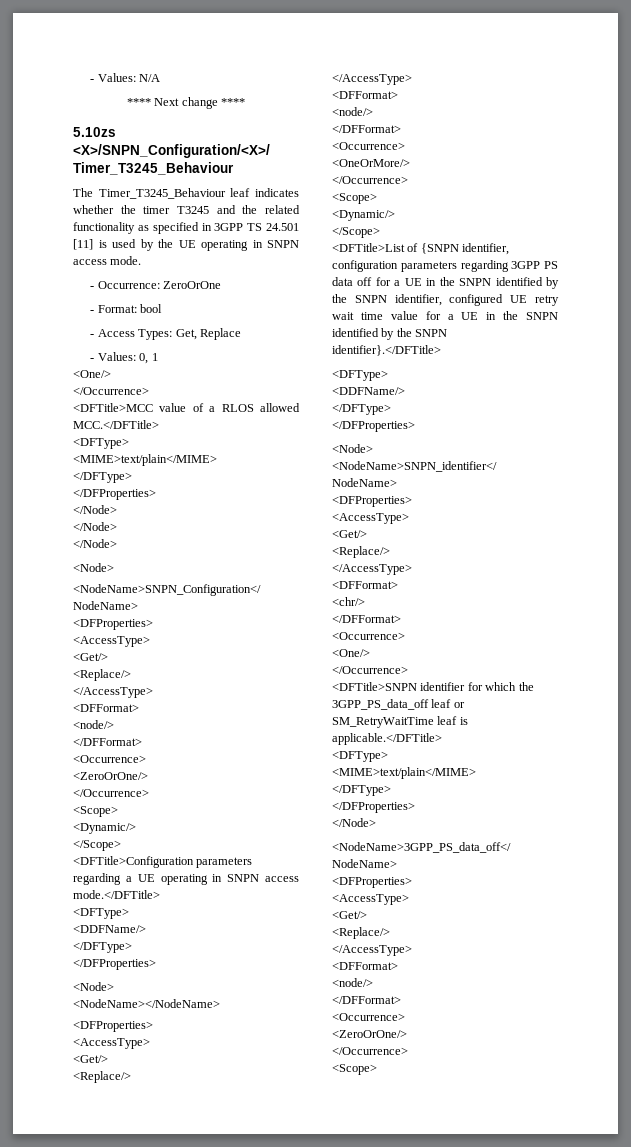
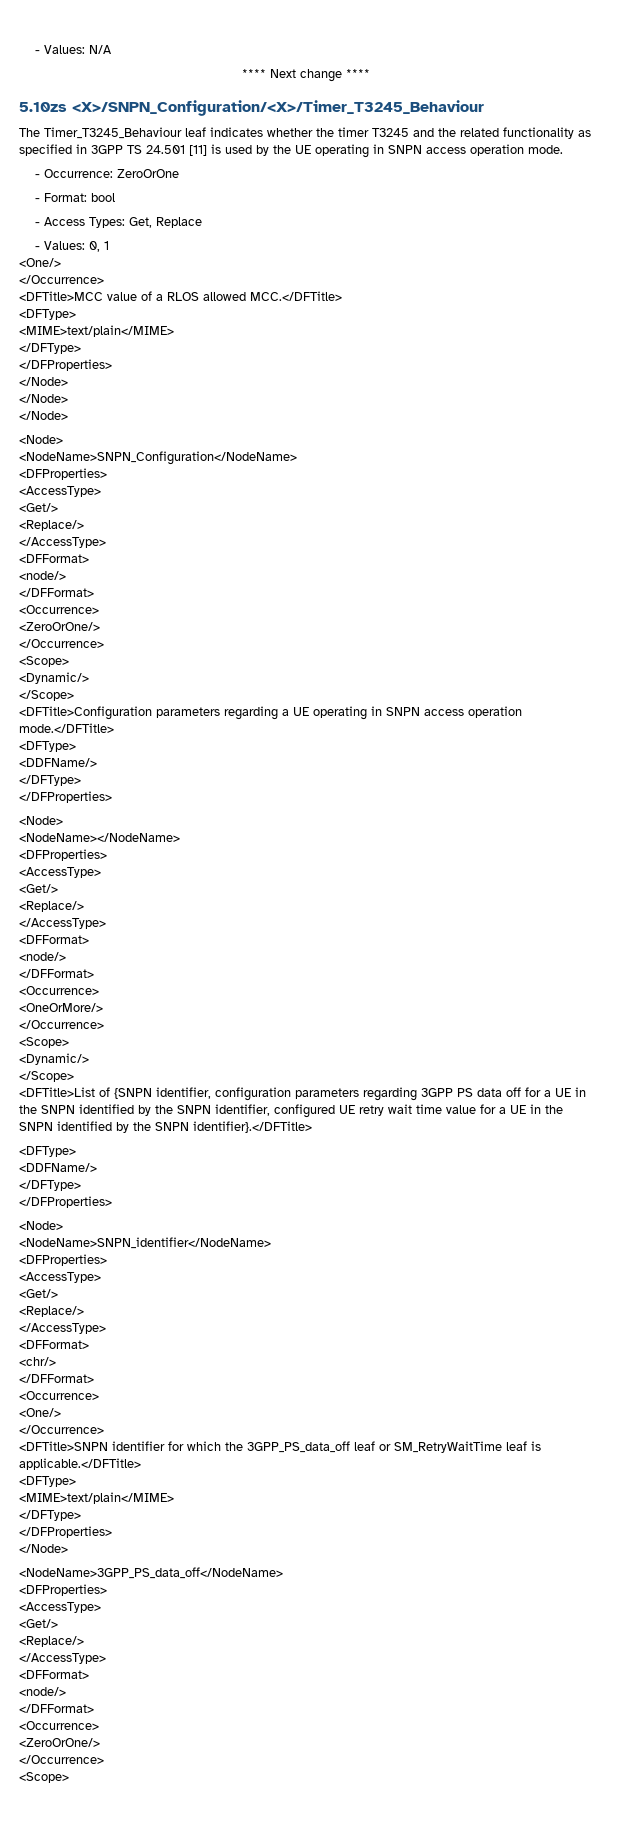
(107, 262) none -> [470,144,524,156] operation
(299, 879) none -> [468,706,522,718] operation

